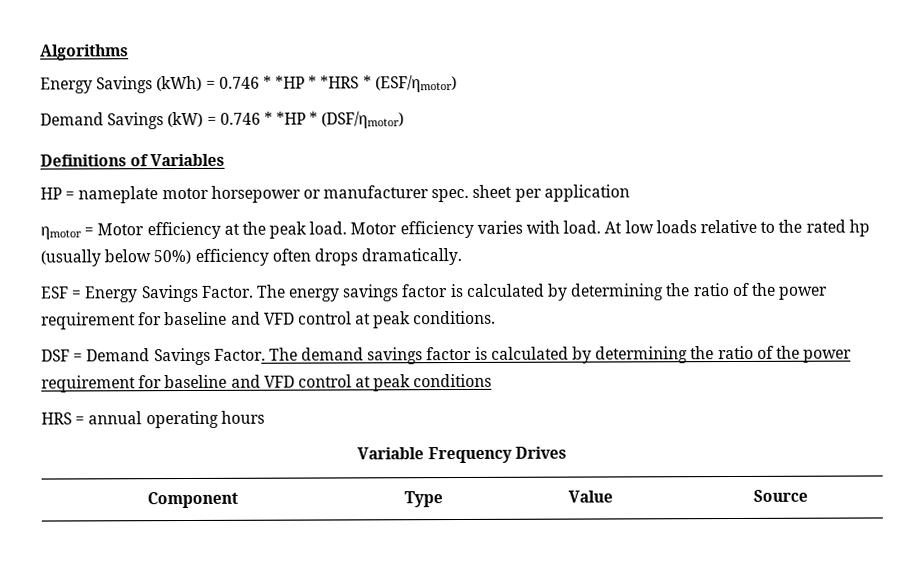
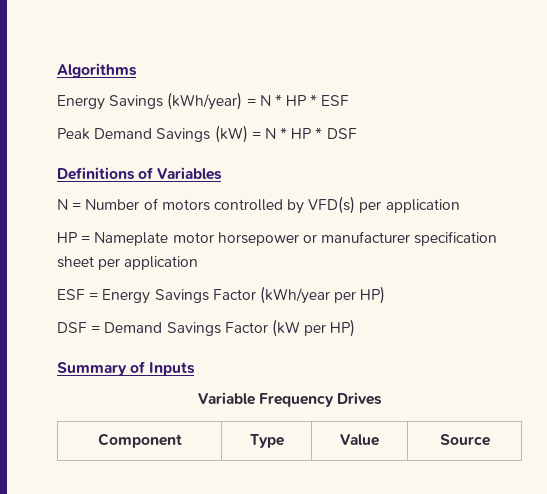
[156,75,457,93] [40,111,405,130] [40,153,226,167] (kWh) = 0.746 * *HP * *HRS * (ESF/ηmotor) // Demand Savings (kW) = 0.746 * *HP * (DSF/ηmotor) // Definitions of Variables -> [167,92,350,110] [57,125,357,143] [57,167,223,180] [57,196,460,214] (kWh/year) = N * HP * ESF // Peak Demand Savings (kW) = N * HP * DSF // Definitions of Variables // N = Number of motors controlled by VFD(s) per application
[78,186,159,204] nameplate -> [94,232,169,246] Nameplate
[431,188,470,203] spec. -> [414,231,498,246] specification
[40,219,870,240] [40,247,463,267] [40,282,829,303] [41,310,497,330] [41,345,853,366] [41,373,493,393] [41,410,265,429] ηmotor = Motor efficiency at the peak load. Motor efficiency varies with load. At low loads relative to the rated hp (usually below 50%) efficiency often drops dramatically. // ESF = Energy Savings Factor. The energy savings factor is calculated by determining the ratio of the power requirement for baseline and VFD control at peak conditions. // DSF = Demand Savings Factor. The demand savings factor is calculated by determining the ratio of the power requirement for baseline and VFD control at peak conditions // HRS = annual operating hours -> [57,286,386,304] [57,319,356,337] [57,361,196,376] ESF = Energy Savings Factor (kWh/year per HP) // DSF = Demand Savings Factor (kW per HP) // Summary of Inputs

